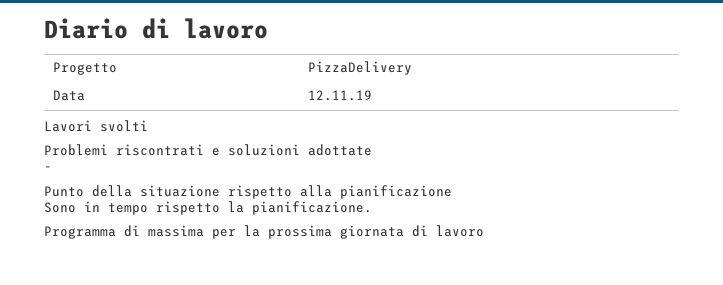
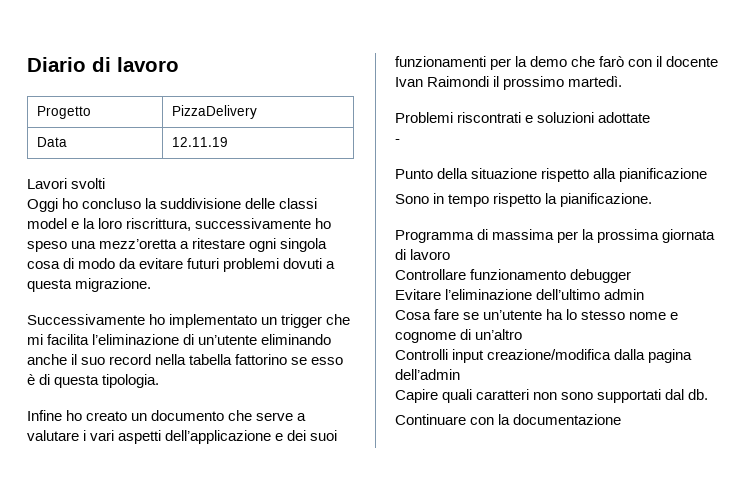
(148, 126) none -> [27,198,318,212] [27,218,332,231] [27,238,328,252] [27,258,336,272] [27,278,152,292] [27,314,351,328] [27,334,332,345] [27,354,344,365] [27,374,160,388] [27,410,307,421] [27,430,338,444] [395,56,719,70] [395,76,623,90] // Oggi ho concluso la suddivisione delle classi model e la loro riscrittura, successivamente ho speso una mezz’oretta a ritestare ogni singola cosa di modo da evitare futuri problemi dovuti a questa migrazione. // Successivamente ho implementato un trigger che mi facilita l’eliminazione di un’utente eliminando anche il suo record nella tabella fattorino se esso è di questa tipologia. // Infine ho creato un documento che serve a valutare i vari aspetti dell’applicazione e dei suoi funzionamenti per la demo che farò con il docente Ivan Raimondi il prossimo martedì.
(484, 231) none -> [395,269,632,283] [395,289,645,300] [395,309,679,320] [395,329,523,343] [395,349,693,363] [395,369,460,380] [395,389,709,403] [395,414,622,425] // Controllare funzionamento debugger // Evitare l’eliminazione dell’ultimo admin // Cosa fare se un’utente ha lo stesso nome e cognome di un’altro // Controlli input creazione/modifica dalla pagina dell’admin // Capire quali caratteri non sono supportati dal db. // Continuare con la documentazione

